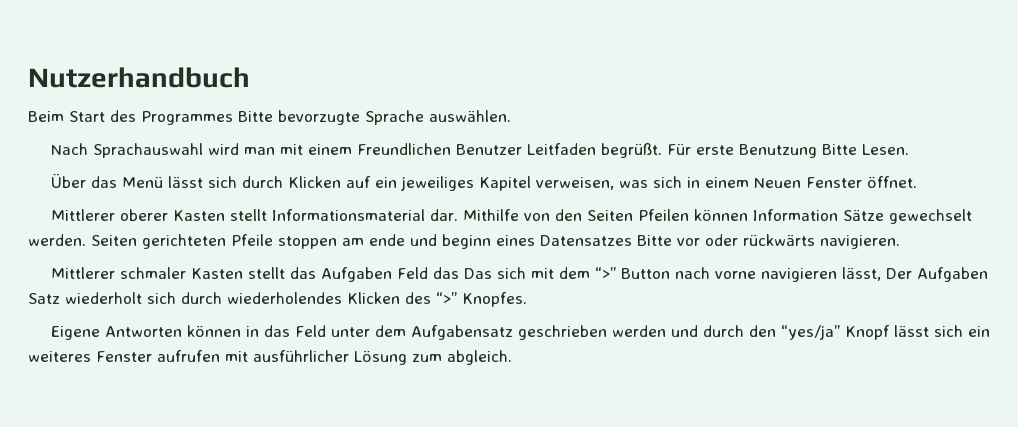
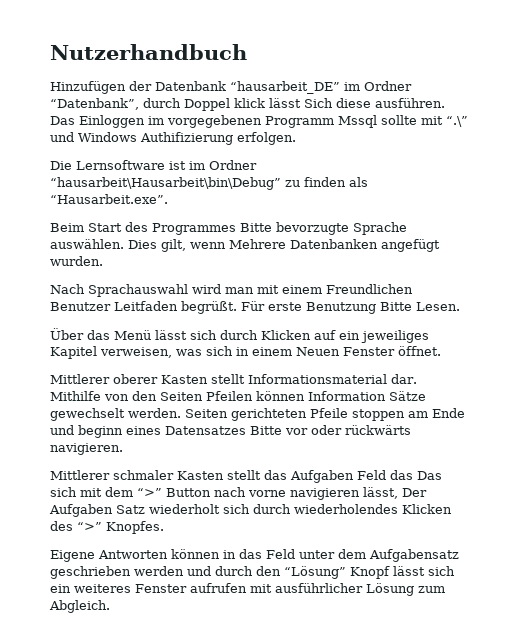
(250, 77) none -> [50,81,412,94] [50,98,445,111] [50,115,468,128] [50,132,296,145] [50,160,257,170] [50,177,368,190] [50,194,168,204] // Hinzufügen der Datenbank “hausarbeit_DE” im Ordner “Datenbank”, durch Doppel klick lässt Sich diese ausführen. Das Einloggen im vorgegebenen Programm Mssql sollte mit “.\” und Windows Authifizierung erfolgen. // Die Lernsoftware ist im Ordner “hausarbeit\Hausarbeit\bin\Debug” zu finden als “Hausarbeit.exe”.
(511, 116) none -> [128,239,440,252] [50,256,103,266] Dies gilt, wenn Mehrere Datenbanken angefügt wurden.
[369,234,405,246] ende -> [432,408,465,418] Ende
[780,325,840,340] “yes/ja” -> [284,566,346,579] “Lösung”
[447,350,512,365] abgleich. -> [49,600,110,613] Abgleich.

